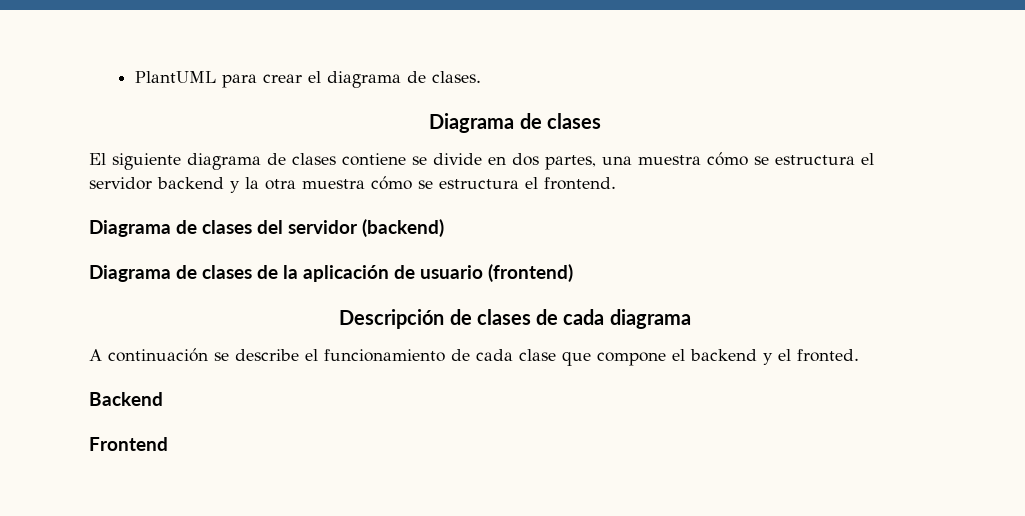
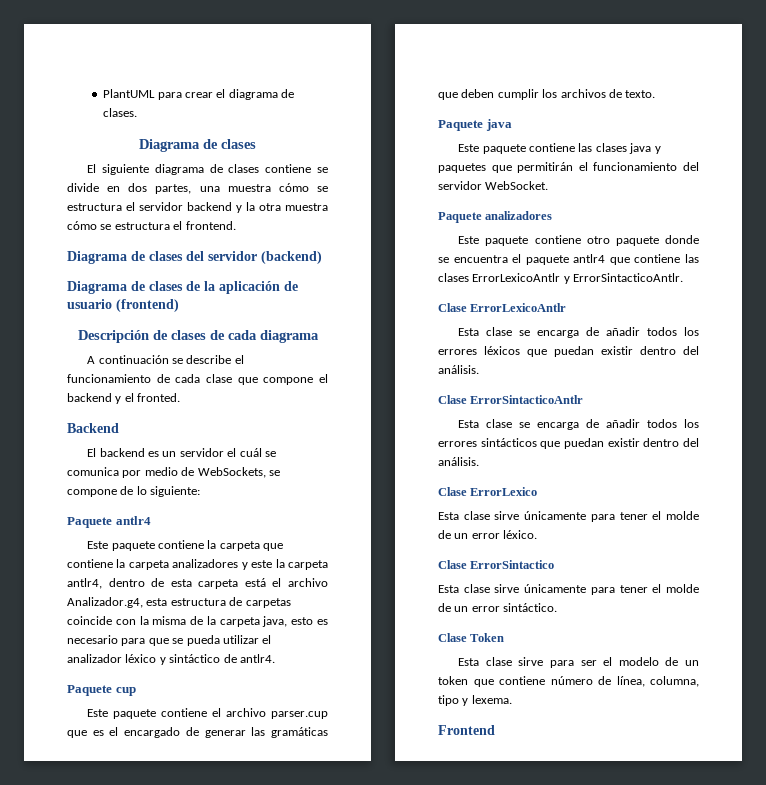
(163, 399) none -> [87,448,276,457] [67,467,280,478] [67,486,201,497] [67,516,151,528] [87,540,284,551] [67,559,328,570] [67,578,328,589] [67,597,291,608] [67,616,328,627] [67,635,272,646] [67,654,275,665] [67,685,136,696] [87,708,328,719] [67,727,328,738] [438,89,656,100] [438,119,512,131] [458,143,661,154] [438,162,699,173] [438,181,549,190] [438,211,553,223] [458,235,699,246] [438,254,699,265] [438,273,684,284] [438,303,567,312] [458,327,699,338] [438,346,699,357] [438,365,479,374] [438,395,584,404] [458,419,699,430] [438,438,699,449] [438,457,479,466] [438,487,538,496] [438,511,699,522] [438,530,538,539] [438,560,555,569] [438,584,699,595] [438,603,558,612] [438,633,505,642] [458,657,699,668] [438,676,699,687] [438,695,512,706] // El backend es un servidor el cuál se comunica por medio de WebSockets, se compone de lo siguiente: // Paquete antlr4 // Este paquete contiene la carpeta que contiene la carpeta analizadores y este la carpeta antlr4, dentro de esta carpeta está el archivo Analizador.g4, esta estructura de carpetas coincide con la misma de la carpeta java, esto es necesario para que se pueda utilizar el analizador léxico y sintáctico de antlr4. // Paquete cup // Este paquete contiene el archivo parser.cup que es el encargado de generar las gramáticas que deben cumplir los archivos de texto. // Paquete java // Este paquete contiene las clases java y paquetes que permitirán el funcionamiento del servidor WebSocket. // Paquete analizadores // Este paquete contiene otro paquete donde se encuentra el paquete antlr4 que contiene las clases ErrorLexicoAntlr y ErrorSintacticoAntlr. // Clase ErrorLexicoAntlr // Esta clase se encarga de añadir todos los errores léxicos que puedan existir dentro del análisis. // Clase ErrorSintacticoAntlr // Esta clase se encarga de añadir todos los errores sintácticos que puedan existir dentro del análisis. // Clase ErrorLexico // Esta clase sirve únicamente para tener el molde de un error léxico. // Clase ErrorSintactico // Esta clase sirve únicamente para tener el molde de un error sintáctico. // Clase Token // Esta clase sirve para ser el modelo de un token que contiene número de línea, columna, tipo y lexema.

